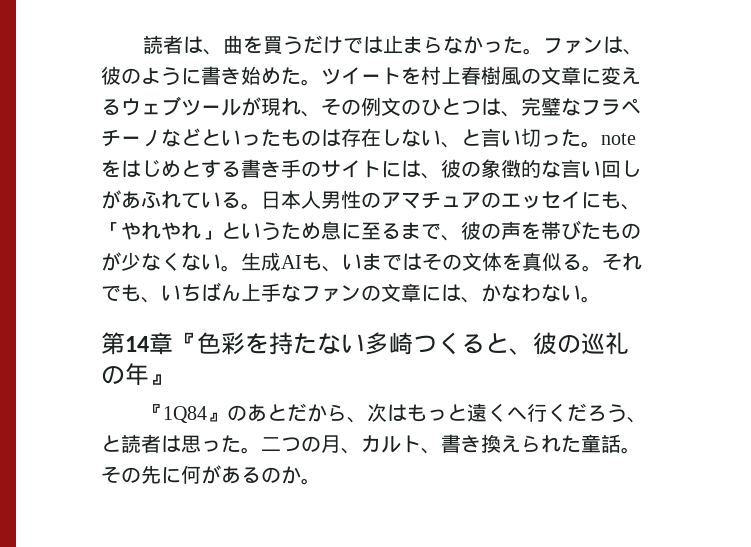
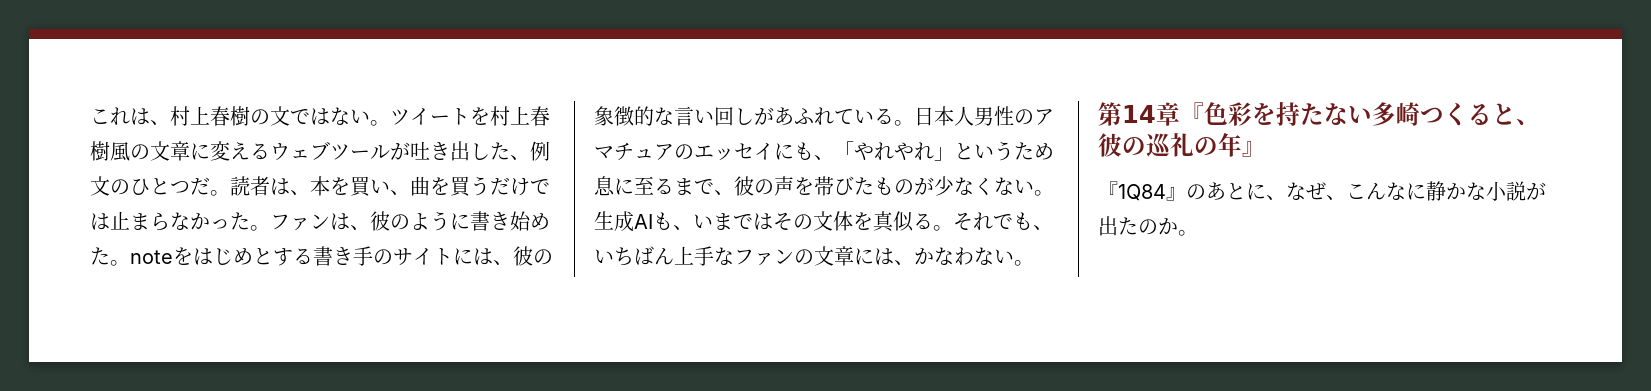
[143,35,204,54] 読者は -> [90,106,550,126] [90,141,550,161] [90,176,390,197] これは、村上春樹の文ではない。ツイートを村上春樹風の文章に変えるウェブツールが吐き出した、例文のひとつだ。読者は、本を買い
[321,66,641,85] [101,96,641,117] [101,128,601,148] ツイートを村上春樹風の文章に変えるウェブツールが現れ、その例文のひとつは、完璧なフラペチーノなどといったものは存在しない、と言い切った。 -> (130, 263) none
[287,403,648,423] [101,434,641,454] [101,465,261,484] だから、次はもっと遠くへ行くだろう、と読者は思った。二つの月、カルト、書き換えられた童話。その先に何がある -> [1246,181,1546,201] [1098,216,1138,236] に、なぜ、こんなに静かな小説が出た

